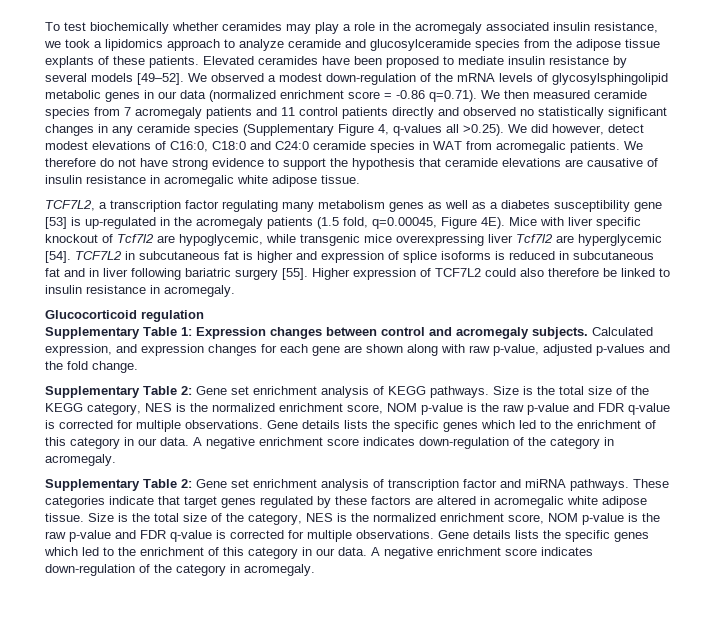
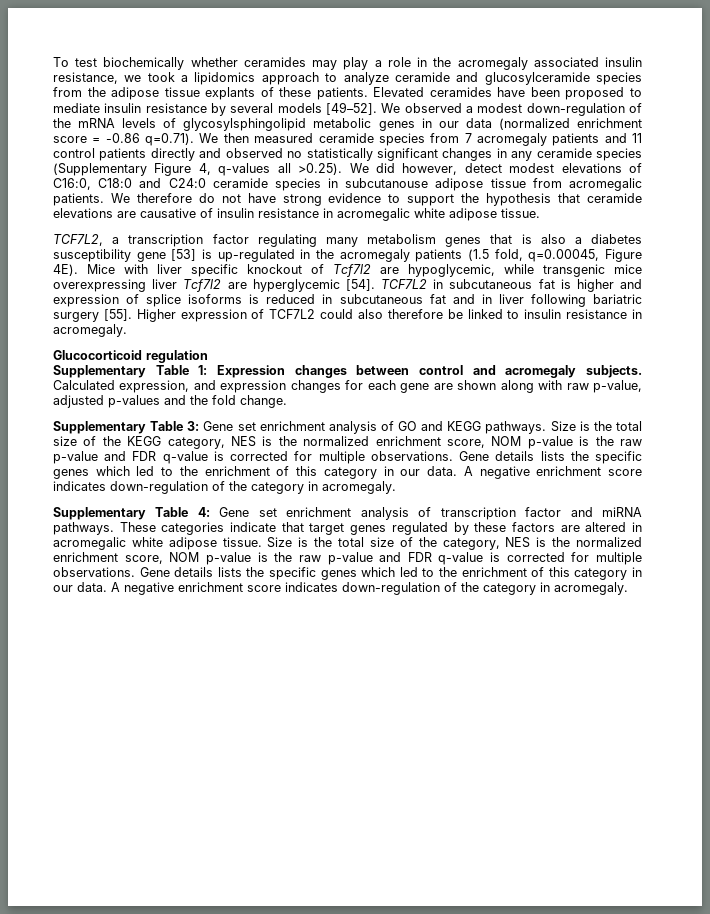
[433,141,462,150] WAT -> [345,178,526,191] subcutanouse adipose tissue
[428,200,486,209] as well as -> [490,234,566,244] that is also
[181,386,384,398] 2: Gene set enrichment analysis of -> [187,421,444,434] 3: Gene set enrichment analysis of GO and
[181,479,192,488] 2: -> [197,507,210,517] 4:

